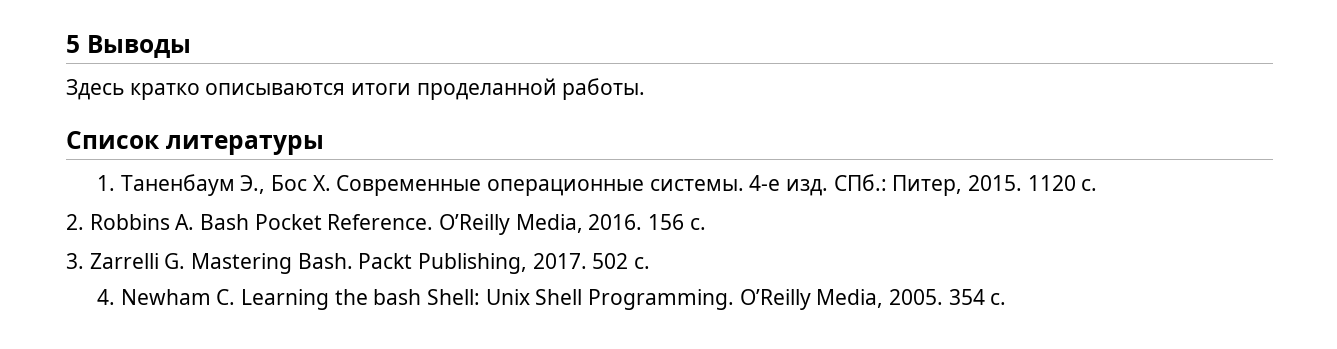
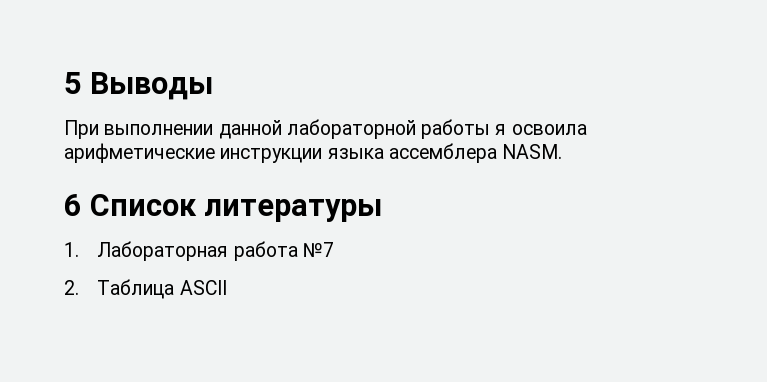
[66,78,646,100] [66,131,324,155] [96,174,1098,196] [66,214,706,235] [66,253,651,274] [96,289,1007,310] Здесь кратко описываются итоги проделанной работы. // Список литературы // 1. Таненбаум Э., Бос Х. Современные операционные системы. 4-е изд. СПб.: Питер, 2015. 1120 с. // 2. Robbins A. Bash Pocket Reference. O’Reilly Media, 2016. 156 с. // 3. Zarrelli G. Mastering Bash. Packt Publishing, 2017. 502 с. // 4. Newham C. Learning the bash Shell: Unix Shell Programming. O’Reilly Media, 2005. 354 с. -> [64,119,587,139] [64,143,563,163] [64,194,383,222] [64,241,334,261] [64,279,227,299] При выполнении данной лабораторной работы я освоила арифметические инструкции языка ассемблера NASM. // 6 Список литературы // 1. Лабораторная работа №7 // 2. Таблица ASCII

